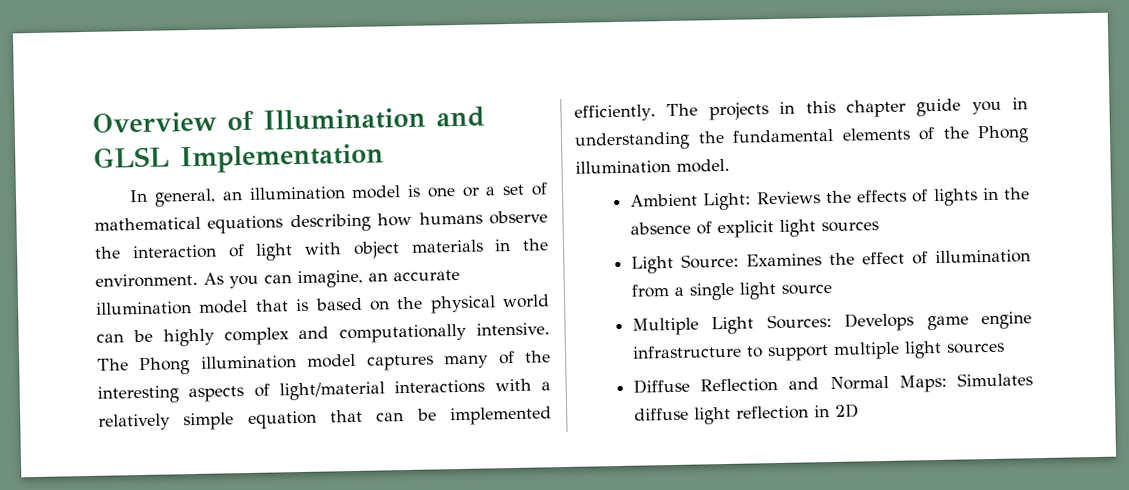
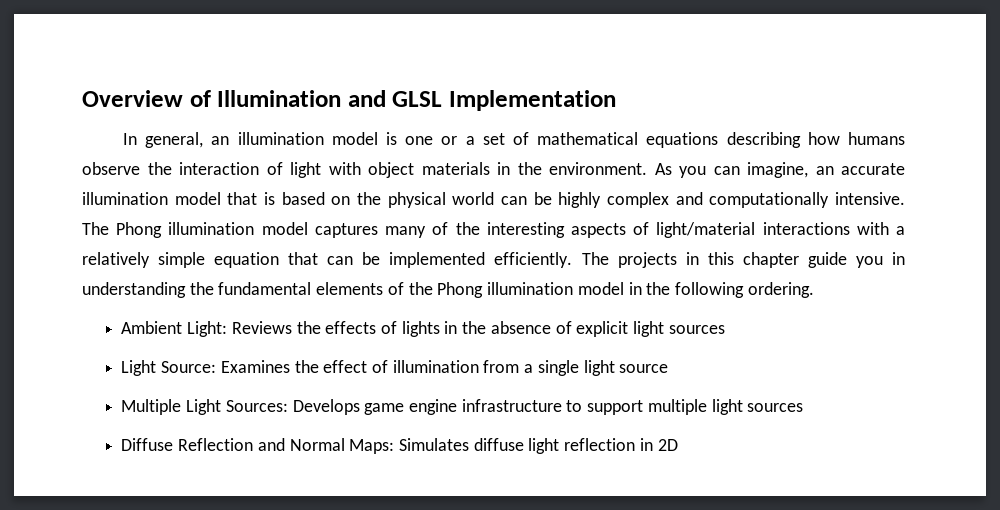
[676,158,730,173] model. -> [577,282,814,298] model in the following ordering.

